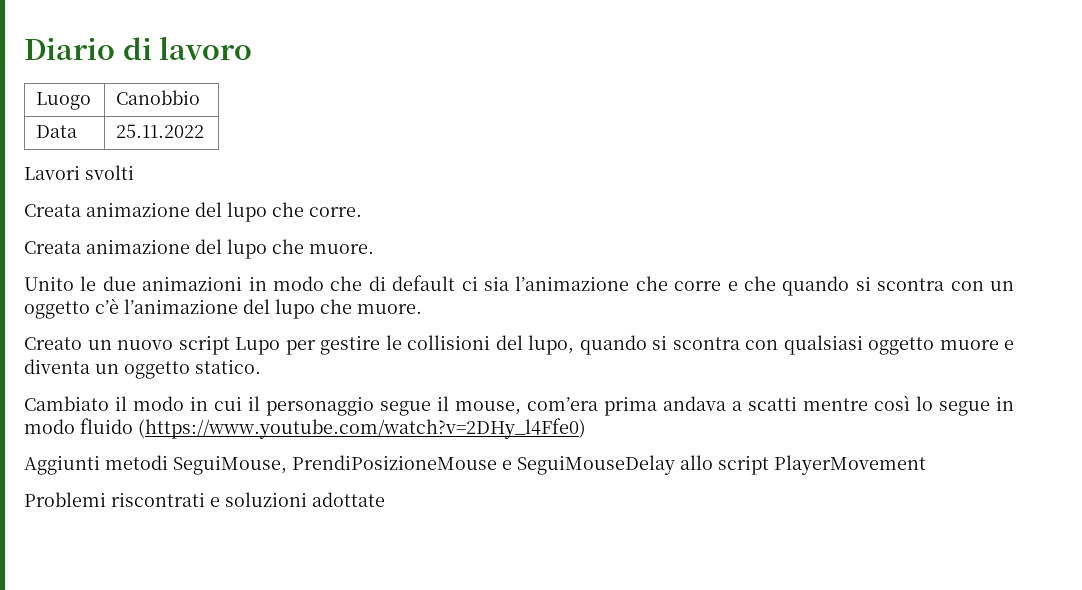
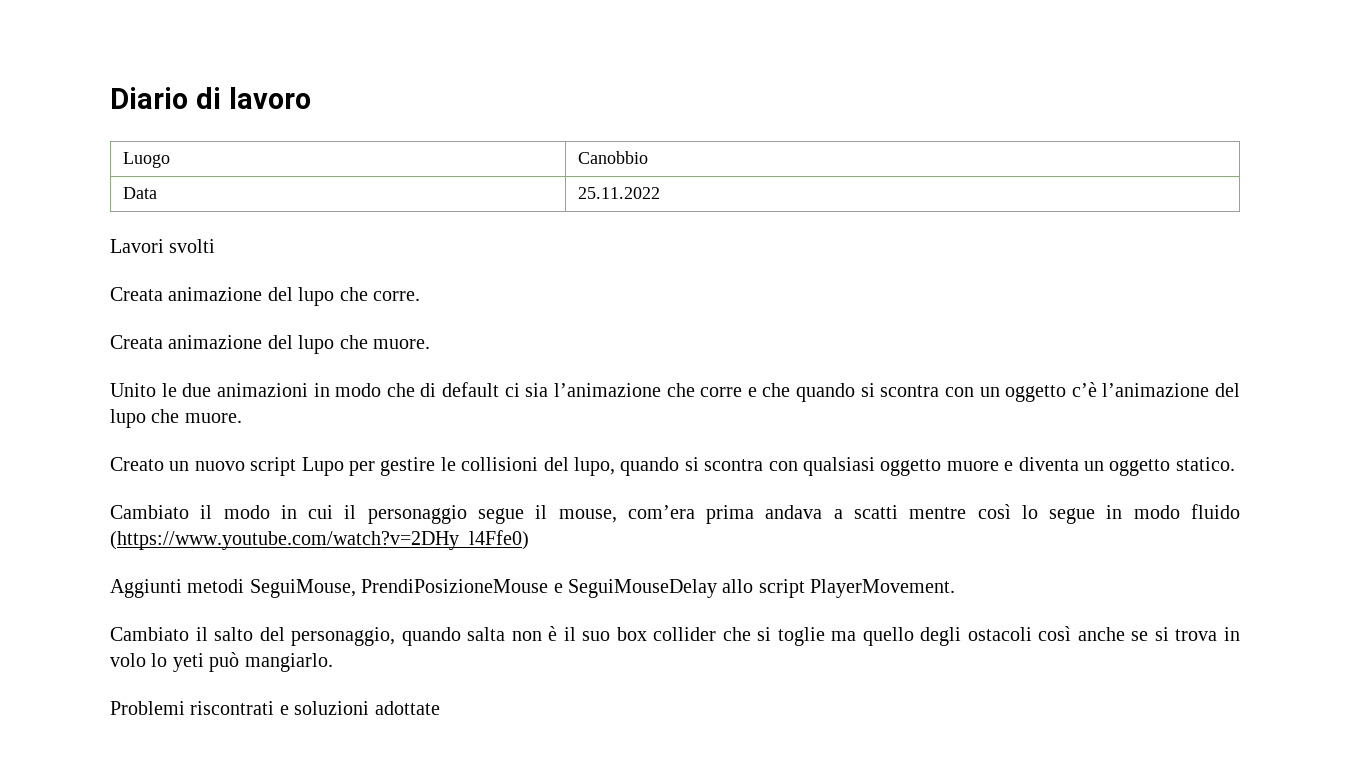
[774,455,926,475] PlayerMovement -> [810,579,956,598] [110,626,1240,646] [110,652,333,672] PlayerMovement. // Cambiato il salto del personaggio, quando salta non è il suo box collider che si toglie ma quello degli ostacoli così anche se si trova in volo lo yeti può mangiarlo.

